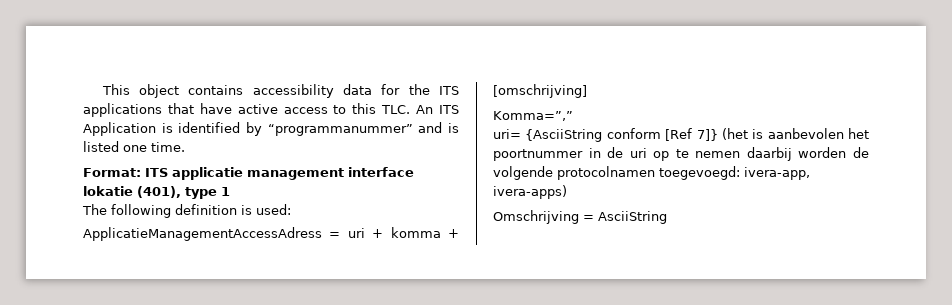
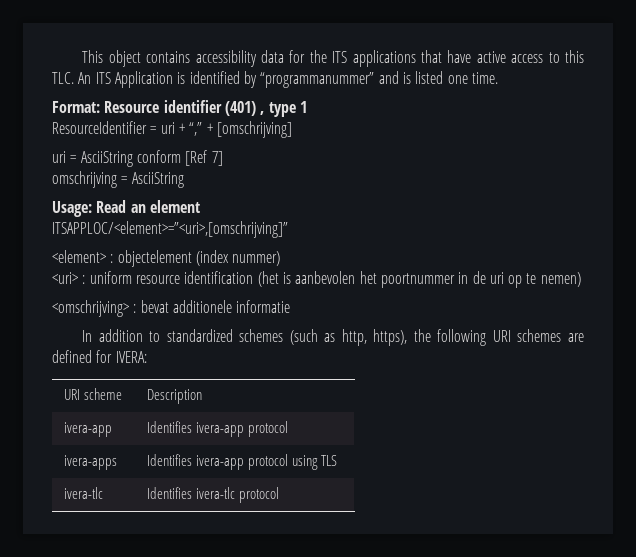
[145,167,414,180] [83,186,230,199] [82,204,291,218] [83,227,322,241] ITS applicatie management interface lokatie (401), type 1 // The following definition is used: // ApplicatieManagementAccessAdress -> [104,100,307,117] [52,121,147,134] Resource identifier (401) , type 1 // ResourceIdentifier
[390,227,441,238] komma -> [189,122,203,136] “,”
[493,111,573,121] [493,128,718,142] Komma=”,” // uri= {AsciiString conform [Ref 7]} -> [52,150,223,167] [52,171,184,188] [52,200,200,217] [52,221,288,238] [52,250,281,267] [52,271,254,284] uri = AsciiString conform [Ref 7] // omschrijving = AsciiString // Usage: Read an element // ITSAPPLOC/<element>=”<uri>,[omschrijving]” // <element> : objectelement (index nummer) // <uri> : uniform resource identification
[695,147,869,161] [493,166,810,180] [493,185,567,199] [493,210,667,224] nemen daarbij worden de volgende protocolnamen toegevoegd: ivera-app, ivera-apps) // Omschrijving = AsciiString -> [540,272,581,287] [52,300,291,317] [82,329,584,346] [52,350,147,363] [63,388,122,400] [146,389,202,404] [63,422,112,437] [146,421,288,437] [63,455,117,470] [146,454,337,470] [63,487,103,499] [146,487,279,503] nemen) // <omschrijving> : bevat additionele informatie // In addition to standardized schemes (such as http, https), the following URI schemes are defined for IVERA: // URI scheme | Description // ivera-app | Identifies ivera-app protocol // ivera-apps | Identifies ivera-app protocol using TLS // ivera-tlc | Identifies ivera-tlc protocol

